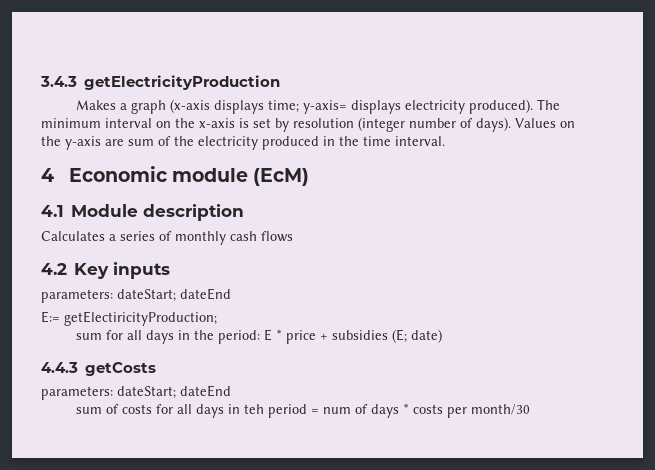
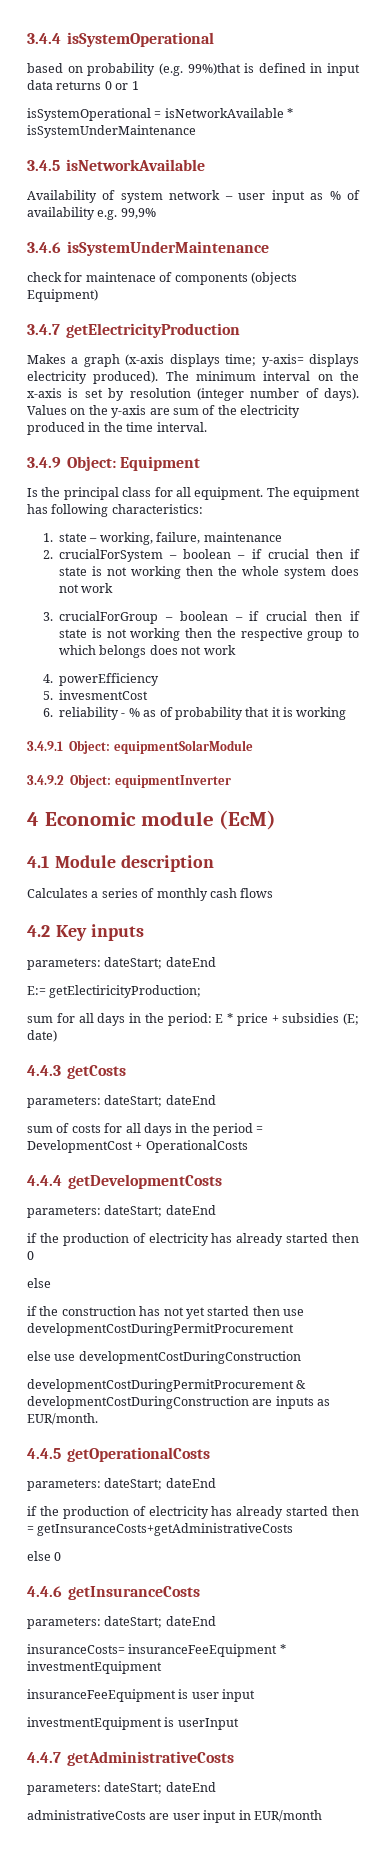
[40,76,77,87] 3.4.3 -> [27,32,215,47] [27,63,360,76] [27,80,139,90] [27,108,294,121] [27,125,196,138] [27,159,206,171] [27,190,361,203] [27,207,156,220] [27,241,270,256] [27,272,297,285] [27,289,98,302] [27,324,60,335] 3.4.4 isSystemOperational // based on probability (e.g. 99%)that is defined in input data returns 0 or 1 // isSystemOperational = isNetworkAvailable * isSystemUnderMaintenance // 3.4.5 isNetworkAvailable // Availability of system network – user input as % of availability e.g. 99,9% // 3.4.6 isSystemUnderMaintenance // check for maintenace of components (objects Equipment) // 3.4.7
(445, 141) none -> [27,456,201,471] [27,487,360,500] [27,504,203,517] [42,532,282,545] [42,549,360,562] [59,566,359,579] [59,583,114,593] [42,611,361,624] [59,628,360,641] [59,645,236,658] [42,673,160,686] [42,690,149,700] [42,707,347,720] [27,740,253,754] [27,774,231,788] // 3.4.9 Object: Equipment // Is the principal class for all equipment. The equipment has following characteristics: // 1. state – working, failure, maintenance // 2. crucialForSystem – boolean – if crucial then if state is not working then the whole system does not work // 3. crucialForGroup – boolean – if crucial then if state is not working then the respective group to which belongs does not work // 4. powerEfficiency // 5. invesmentCost // 6. reliability - % as of probability that it is working // 3.4.9.1 Object: equipmentSolarModule // 3.4.9.2 Object: equipmentInverter
[244,404,265,414] teh -> [190,1123,210,1133] the
[323,403,531,418] num of days * costs per month/30 -> [27,1140,248,1153] [27,1174,223,1189] [27,1205,216,1218] [27,1233,359,1246] [27,1251,34,1260] [27,1278,51,1288] [27,1306,304,1319] [27,1323,294,1336] [27,1351,301,1364] [27,1379,307,1392] [27,1396,331,1409] [27,1413,98,1425] [27,1447,211,1462] [27,1478,216,1491] [27,1506,359,1519] [27,1523,294,1536] [27,1551,62,1561] [27,1586,201,1600] [27,1616,216,1629] [27,1644,286,1657] [27,1661,162,1674] [27,1689,256,1702] [27,1717,239,1730] [27,1751,235,1766] [27,1782,216,1795] [27,1810,322,1823] DevelopmentCost + OperationalCosts // 4.4.4 getDevelopmentCosts // parameters: dateStart; dateEnd // if the production of electricity has already started then 0 // else // if the construction has not yet started then use developmentCostDuringPermitProcurement // else use developmentCostDuringConstruction // developmentCostDuringPermitProcurement & developmentCostDuringConstruction are inputs as EUR/month. // 4.4.5 getOperationalCosts // parameters: dateStart; dateEnd // if the production of electricity has already started then = getInsuranceCosts+getAdministrativeCosts // else 0 // 4.4.6 getInsuranceCosts // parameters: dateStart; dateEnd // insuranceCosts= insuranceFeeEquipment * investmentEquipment // insuranceFeeEquipment is user input // investmentEquipment is userInput // 4.4.7 getAdministrativeCosts // parameters: dateStart; dateEnd // administrativeCosts are user input in EUR/month

